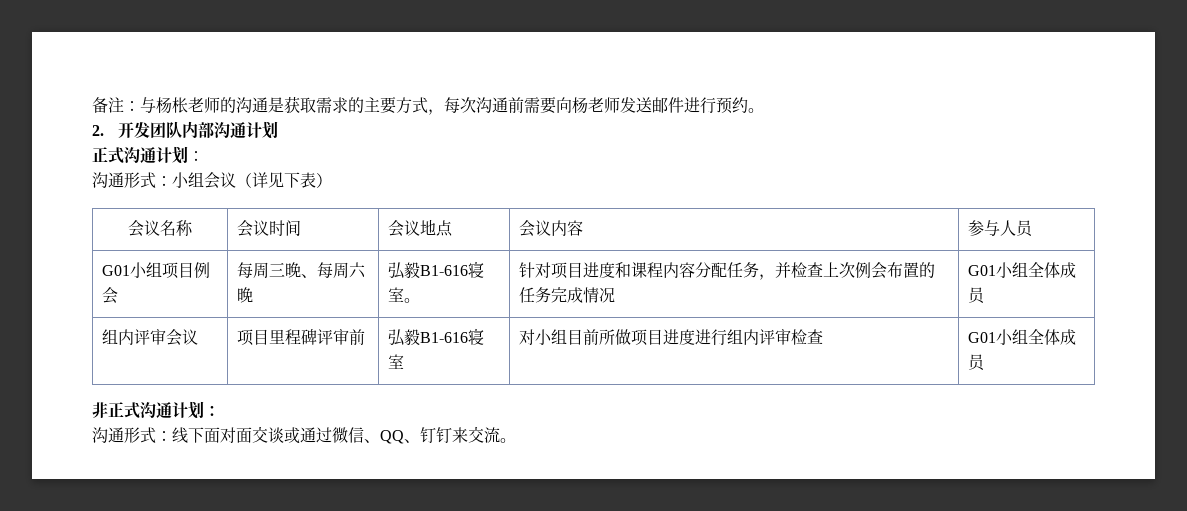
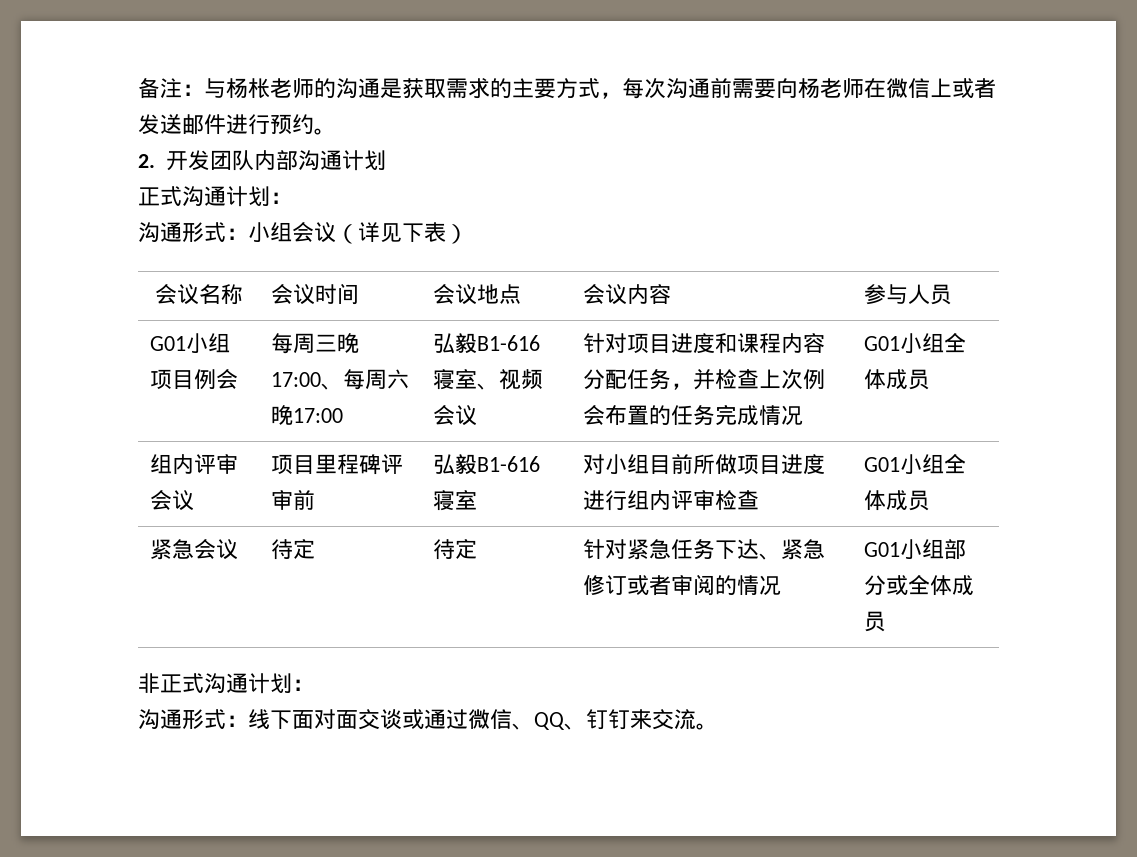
(620, 105) none -> [864,78,996,99] 在微信上或者
(302, 270) none -> [270,372,321,387] 17:00
[388,261,485,279] [388,287,421,303] | 弘毅B1-616寝室。 -> [292,408,343,423] [432,333,540,354] [432,369,543,390] [432,405,477,426] 17:00 | 弘毅B1-616寝室、视频会议
(986, 362) none -> [149,539,238,560] [270,539,315,560] [432,539,477,560] [582,539,825,560] [582,574,781,596] [863,539,966,559] [863,575,974,596] [863,611,886,632] // 紧急会议 | 待定 | 待定 | 针对紧急任务下达、紧急修订或者审阅的情况 | G01小组部分或全体成员

